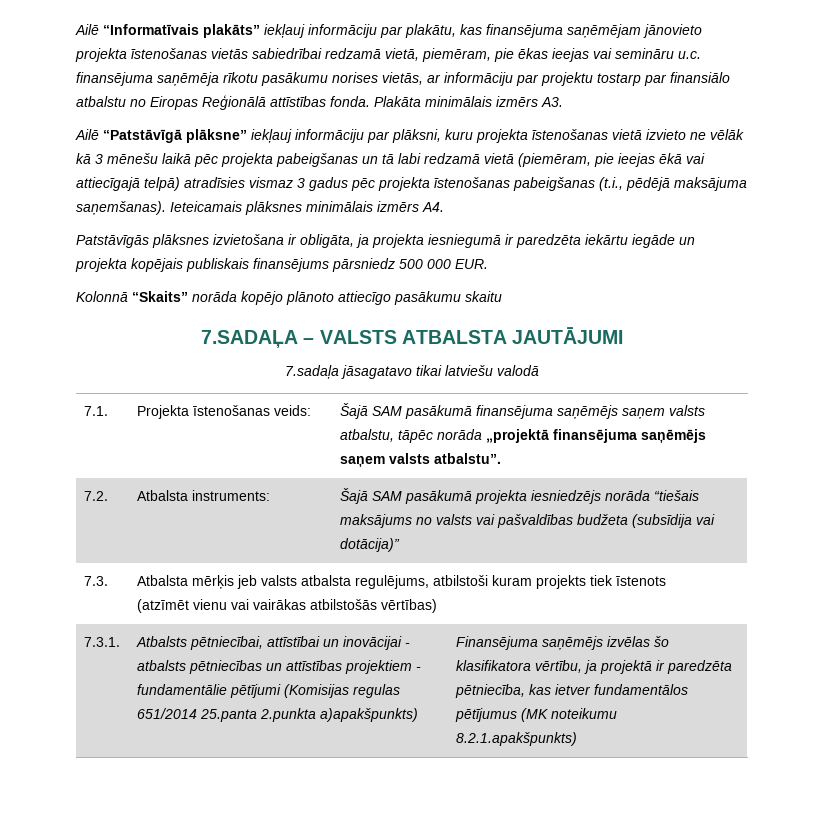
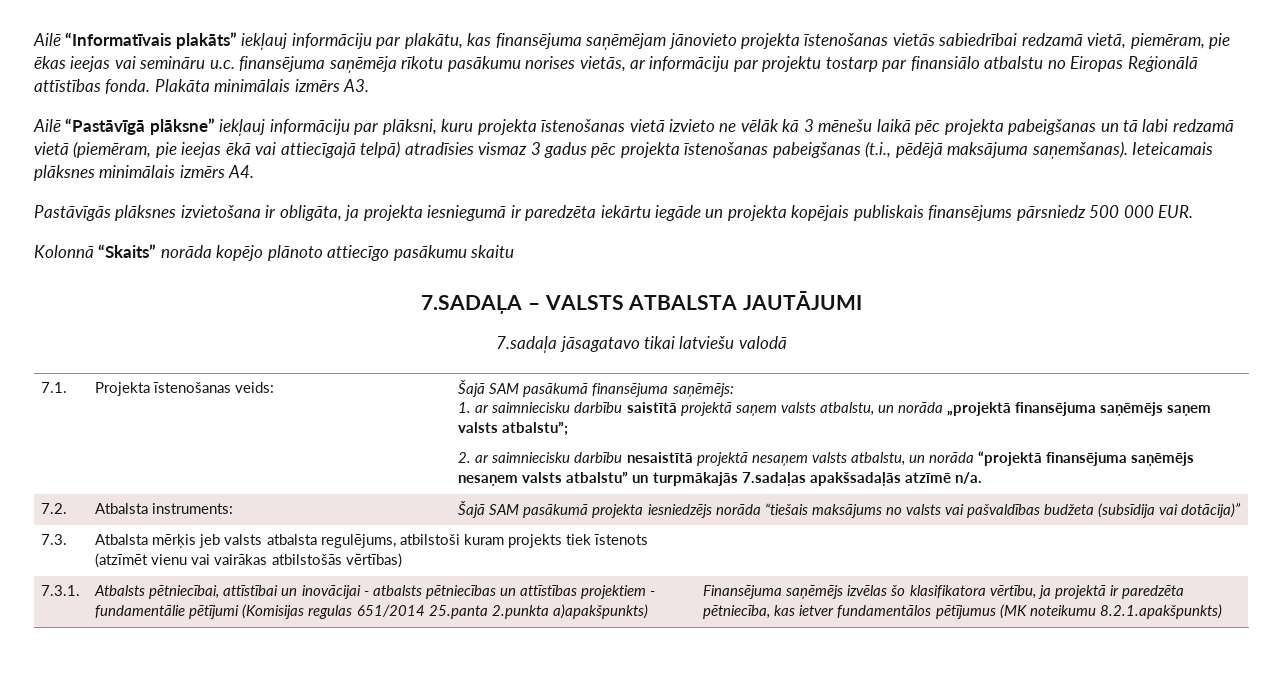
[103,129,182,143] “Patstāvīgā -> [65,118,146,135] “Pastāvīgā
[76,235,149,248] Patstāvīgās -> [34,205,111,221] Pastāvīgās
[557,405,619,419] saņēmējs -> [672,383,734,397] [458,402,732,416] saņēmējs: // 1. ar saimniecisku darbību saistītā projektā
[398,430,434,443] tāpēc -> [877,405,894,413] un
[434,453,502,464] atbalstu”. -> [502,421,569,436] [458,451,1194,466] [458,471,982,486] atbalstu”; // 2. ar saimniecisku darbību nesaistītā projektā nesaņem valsts atbalstu, un norāda “projektā finansējuma saņēmējs nesaņem valsts atbalstu” un turpmākajās 7.sadaļas apakšsadaļās atzīmē n/a.

